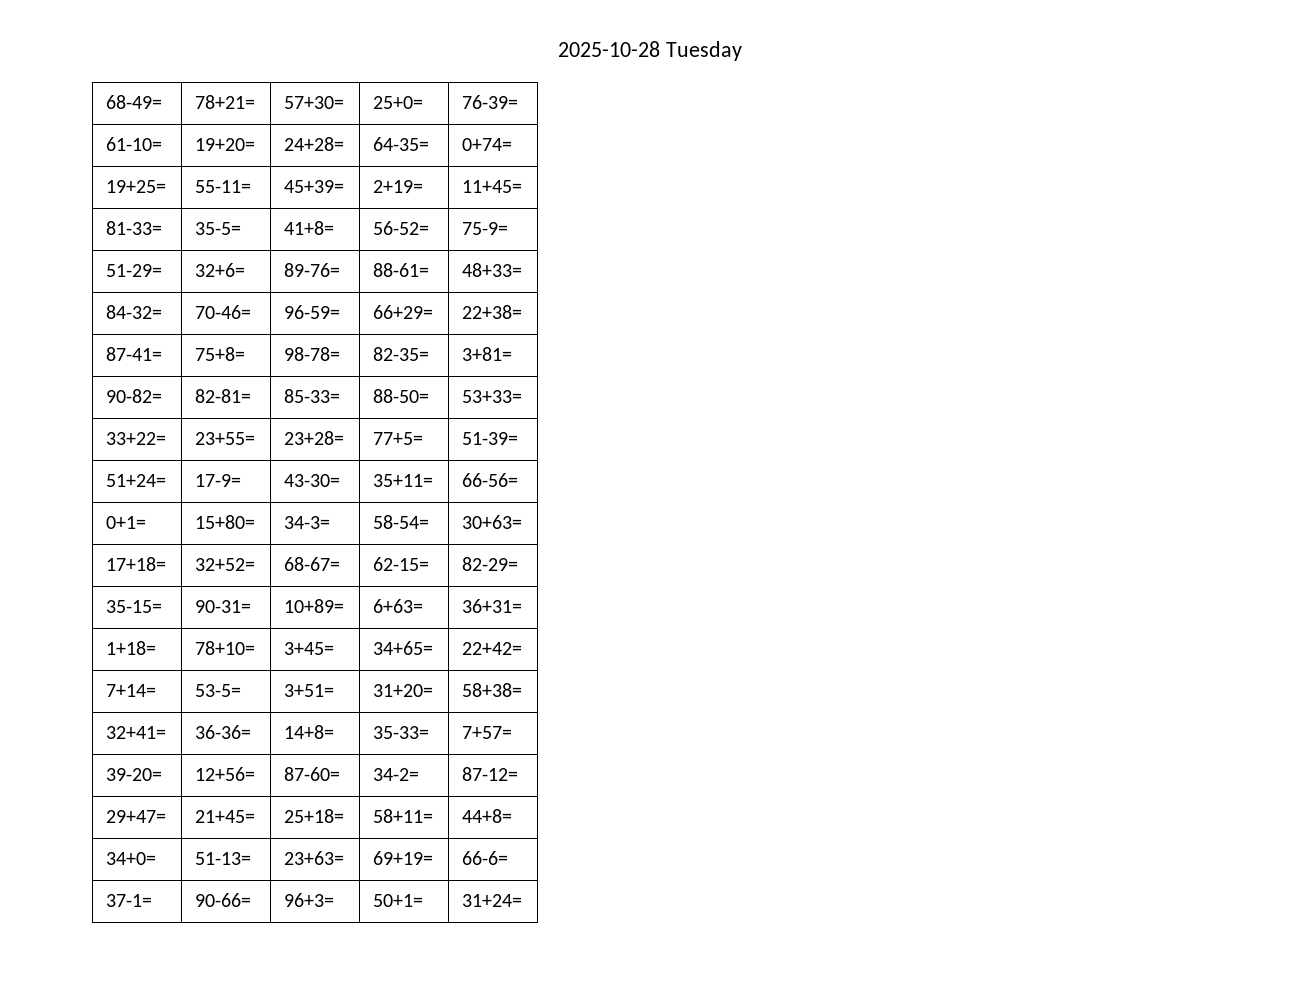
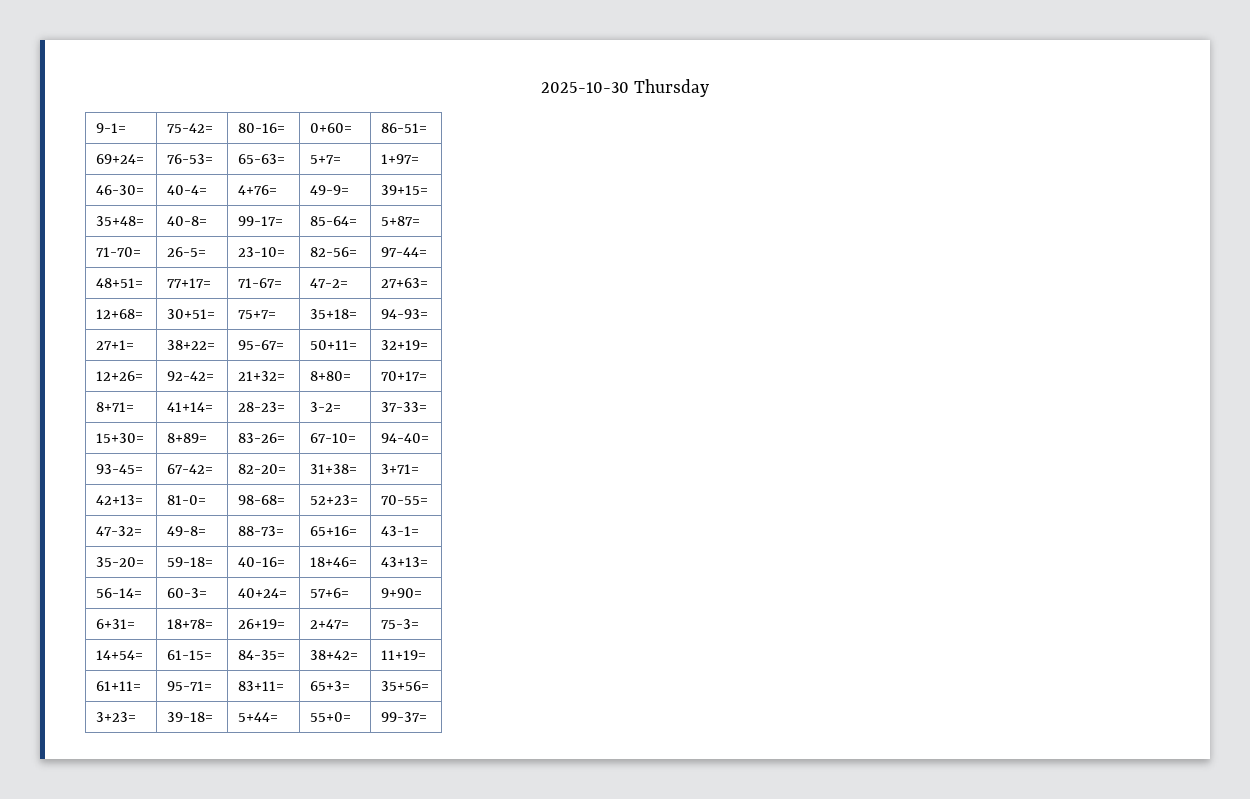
[558,41,742,61] [106,95,163,109] [195,95,256,109] [284,96,345,109] [373,96,424,109] [462,95,519,109] [106,137,163,151] [195,138,256,151] [284,137,345,151] [373,137,430,151] [462,138,513,151] [106,180,167,193] [195,180,252,193] [284,180,345,193] [373,180,424,193] [462,180,523,193] [106,221,163,235] [195,222,242,235] [284,221,335,235] [373,221,430,235] [462,222,509,235] [106,264,163,277] [195,263,246,277] [284,263,341,277] [373,263,430,277] [462,263,523,277] [106,305,163,319] [195,305,252,319] [284,305,341,319] [373,305,434,319] [462,305,523,319] [106,347,163,361] [195,347,246,361] [284,347,341,361] [373,347,430,361] [462,347,513,361] [106,389,163,403] [195,389,252,403] [284,389,341,403] [373,389,430,403] [462,390,523,403] [106,432,167,445] [195,432,256,445] [284,431,345,445] [373,432,424,445] [462,432,519,445] [106,474,167,487] [195,474,242,487] [284,474,341,487] [373,474,434,487] [462,473,519,487] [106,516,147,529] [195,515,256,529] [284,516,331,529] [373,515,430,529] [462,515,523,529] [106,557,167,571] [195,558,256,571] [284,557,341,571] [373,557,430,571] [462,557,519,571] [106,600,163,613] [195,600,252,613] [284,599,345,613] [373,599,424,613] [462,599,523,613] [106,641,157,655] [195,641,256,655] [284,642,335,655] [373,641,434,655] [462,642,523,655] [106,684,157,697] [195,684,242,697] [284,684,335,697] [373,684,434,697] [462,683,523,697] [106,726,167,739] [195,725,252,739] [284,725,335,739] [373,726,430,739] [462,726,513,739] [106,768,163,781] [195,767,256,781] [284,767,341,781] [373,768,420,781] [462,767,519,781] [106,810,167,823] [195,810,256,823] [284,809,345,823] [373,809,434,823] [462,809,513,823] [106,852,157,865] [195,852,252,865] [284,851,345,865] [373,851,434,865] [462,851,509,865] [106,894,153,907] [195,893,252,907] [284,893,335,907] [373,894,424,907] [462,894,523,907] 2025-10-28 Tuesday // 68-49= | 78+21= | 57+30= | 25+0= | 76-39= // 61-10= | 19+20= | 24+28= | 64-35= | 0+74= // 19+25= | 55-11= | 45+39= | 2+19= | 11+45= // 81-33= | 35-5= | 41+8= | 56-52= | 75-9= // 51-29= | 32+6= | 89-76= | 88-61= | 48+33= // 84-32= | 70-46= | 96-59= | 66+29= | 22+38= // 87-41= | 75+8= | 98-78= | 82-35= | 3+81= // 90-82= | 82-81= | 85-33= | 88-50= | 53+33= // 33+22= | 23+55= | 23+28= | 77+5= | 51-39= // 51+24= | 17-9= | 43-30= | 35+11= | 66-56= // 0+1= | 15+80= | 34-3= | 58-54= | 30+63= // 17+18= | 32+52= | 68-67= | 62-15= | 82-29= // 35-15= | 90-31= | 10+89= | 6+63= | 36+31= // 1+18= | 78+10= | 3+45= | 34+65= | 22+42= // 7+14= | 53-5= | 3+51= | 31+20= | 58+38= // 32+41= | 36-36= | 14+8= | 35-33= | 7+57= // 39-20= | 12+56= | 87-60= | 34-2= | 87-12= // 29+47= | 21+45= | 25+18= | 58+11= | 44+8= // 34+0= | 51-13= | 23+63= | 69+19= | 66-6= // 37-1= | 90-66= | 96+3= | 50+1= | 31+24= -> [540,79,710,97] [96,123,127,133] [167,123,214,133] [238,123,286,133] [310,123,353,133] [381,123,428,133] [96,154,145,164] [167,154,214,164] [238,154,286,164] [310,155,342,164] [381,154,420,164] [96,185,145,195] [167,185,208,195] [238,185,278,195] [310,185,350,195] [381,185,429,195] [96,216,145,226] [167,216,208,226] [238,216,284,226] [310,216,358,226] [381,216,421,226] [96,247,142,257] [167,247,207,257] [238,247,286,257] [310,247,358,257] [381,247,428,257] [96,278,144,288] [167,278,212,288] [238,278,283,288] [310,278,349,288] [381,278,429,288] [96,309,144,319] [167,309,216,319] [238,310,277,319] [310,309,358,319] [381,309,429,319] [96,340,135,350] [167,340,216,350] [238,340,285,350] [310,340,358,350] [381,340,429,350] [96,371,144,381] [167,371,215,381] [238,371,286,381] [310,371,352,381] [381,371,428,381] [96,402,135,412] [167,402,214,412] [238,402,286,412] [310,402,342,412] [381,402,428,412] [96,433,145,443] [167,433,208,443] [238,433,286,443] [310,433,357,443] [381,433,430,443] [96,464,144,474] [167,464,214,474] [238,464,287,474] [310,464,358,474] [381,464,420,474] [96,495,144,505] [167,495,207,505] [238,495,286,505] [310,495,359,505] [381,495,429,505] [96,526,143,536] [167,526,207,536] [238,526,285,536] [310,526,358,536] [381,526,420,536] [96,557,145,567] [167,557,214,567] [238,557,286,567] [310,557,358,567] [381,557,429,567] [96,588,143,598] [167,588,208,598] [238,588,288,598] [310,588,350,598] [381,588,423,598] [96,619,136,629] [167,619,214,629] [238,619,286,629] [310,619,350,629] [381,619,420,629] [96,650,144,660] [167,650,213,660] [238,650,286,660] [310,650,359,660] [381,650,427,660] [96,681,142,691] [167,681,213,691] [238,681,285,691] [310,681,351,691] [381,681,430,691] [96,712,137,722] [167,712,214,722] [238,712,279,722] [310,712,352,722] [381,712,428,722] 2025-10-30 Thursday // 9-1= | 75-42= | 80-16= | 0+60= | 86-51= // 69+24= | 76-53= | 65-63= | 5+7= | 1+97= // 46-30= | 40-4= | 4+76= | 49-9= | 39+15= // 35+48= | 40-8= | 99-17= | 85-64= | 5+87= // 71-70= | 26-5= | 23-10= | 82-56= | 97-44= // 48+51= | 77+17= | 71-67= | 47-2= | 27+63= // 12+68= | 30+51= | 75+7= | 35+18= | 94-93= // 27+1= | 38+22= | 95-67= | 50+11= | 32+19= // 12+26= | 92-42= | 21+32= | 8+80= | 70+17= // 8+71= | 41+14= | 28-23= | 3-2= | 37-33= // 15+30= | 8+89= | 83-26= | 67-10= | 94-40= // 93-45= | 67-42= | 82-20= | 31+38= | 3+71= // 42+13= | 81-0= | 98-68= | 52+23= | 70-55= // 47-32= | 49-8= | 88-73= | 65+16= | 43-1= // 35-20= | 59-18= | 40-16= | 18+46= | 43+13= // 56-14= | 60-3= | 40+24= | 57+6= | 9+90= // 6+31= | 18+78= | 26+19= | 2+47= | 75-3= // 14+54= | 61-15= | 84-35= | 38+42= | 11+19= // 61+11= | 95-71= | 83+11= | 65+3= | 35+56= // 3+23= | 39-18= | 5+44= | 55+0= | 99-37=

